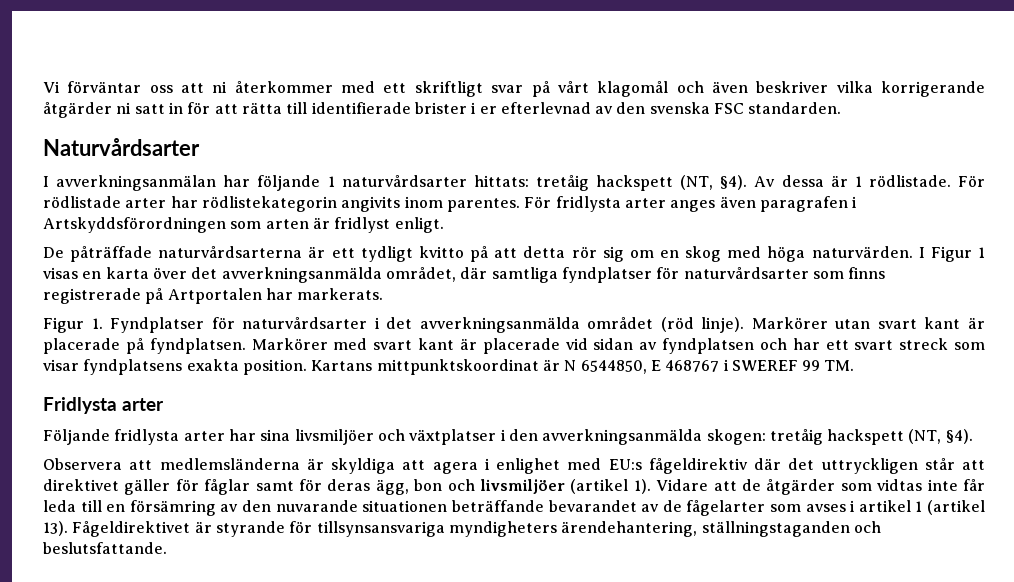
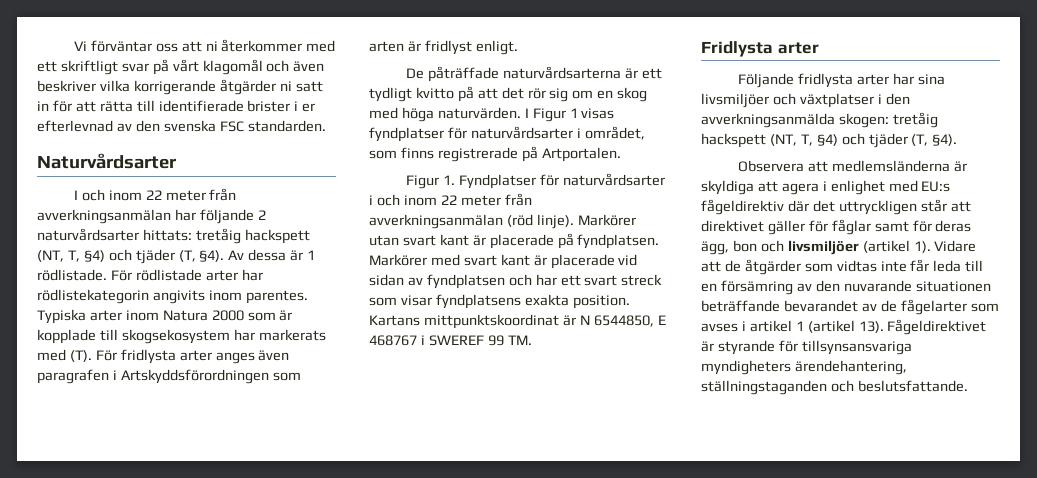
(49, 181) none -> [81,188,237,201] och inom 22 meter från
[327,176,335,187] 1 -> [257,210,266,220] 2
(714, 182) none -> [67,249,196,264] T, §4) och tjäder (T,
(520, 205) none -> [37,309,293,324] [37,329,326,344] [37,349,92,362] Typiska arter inom Natura 2000 som är kopplade till skogsekosystem har markerats med (T).
[523,246,566,258] detta -> [501,87,524,99] det
[82,267,558,283] en karta över det avverkningsanmälda området, där samtliga -> (615, 113) none
(809, 273) none -> [576,126,645,140] i området,
[167,288,384,304] Artportalen har markerats. -> [541,147,621,162] Artportalen.
[386,317,654,333] det avverkningsanmälda området -> [376,193,532,206] [369,214,503,229] och inom 22 meter från avverkningsanmälan
(942, 436) none -> [800,133,929,148] T, §4) och tjäder (T,

